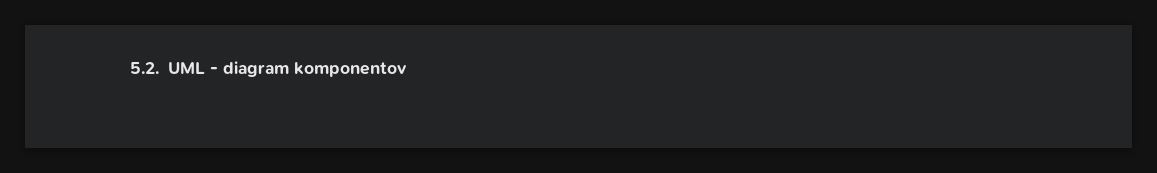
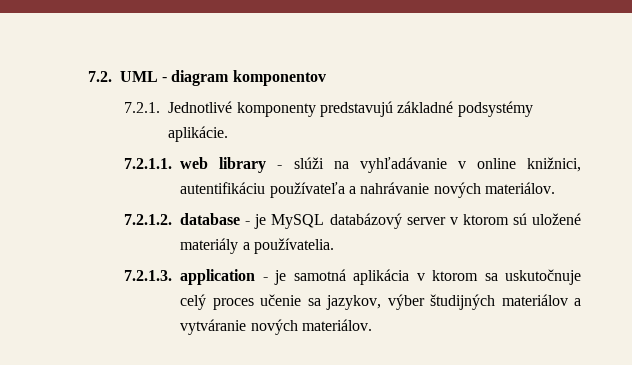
[129,62,159,74] 5.2. -> [87,71,112,82] 7.2.
(407, 69) none -> [124,101,533,117] [168,126,229,142] [124,157,581,173] [180,182,555,198] [124,213,581,229] [180,238,334,254] [124,269,581,285] [180,294,581,310] [180,319,372,335] // 7.2.1. Jednotlivé komponenty predstavujú základné podsystémy aplikácie. // 7.2.1.1. web library - slúži na vyhľadávanie v online knižnici, autentifikáciu používateľa a nahrávanie nových materiálov. // 7.2.1.2. database - je MySQL databázový server v ktorom sú uložené materiály a používatelia. // 7.2.1.3. application - je samotná aplikácia v ktorom sa uskutočnuje celý proces učenie sa jazykov, výber študijných materiálov a vytváranie nových materiálov.

